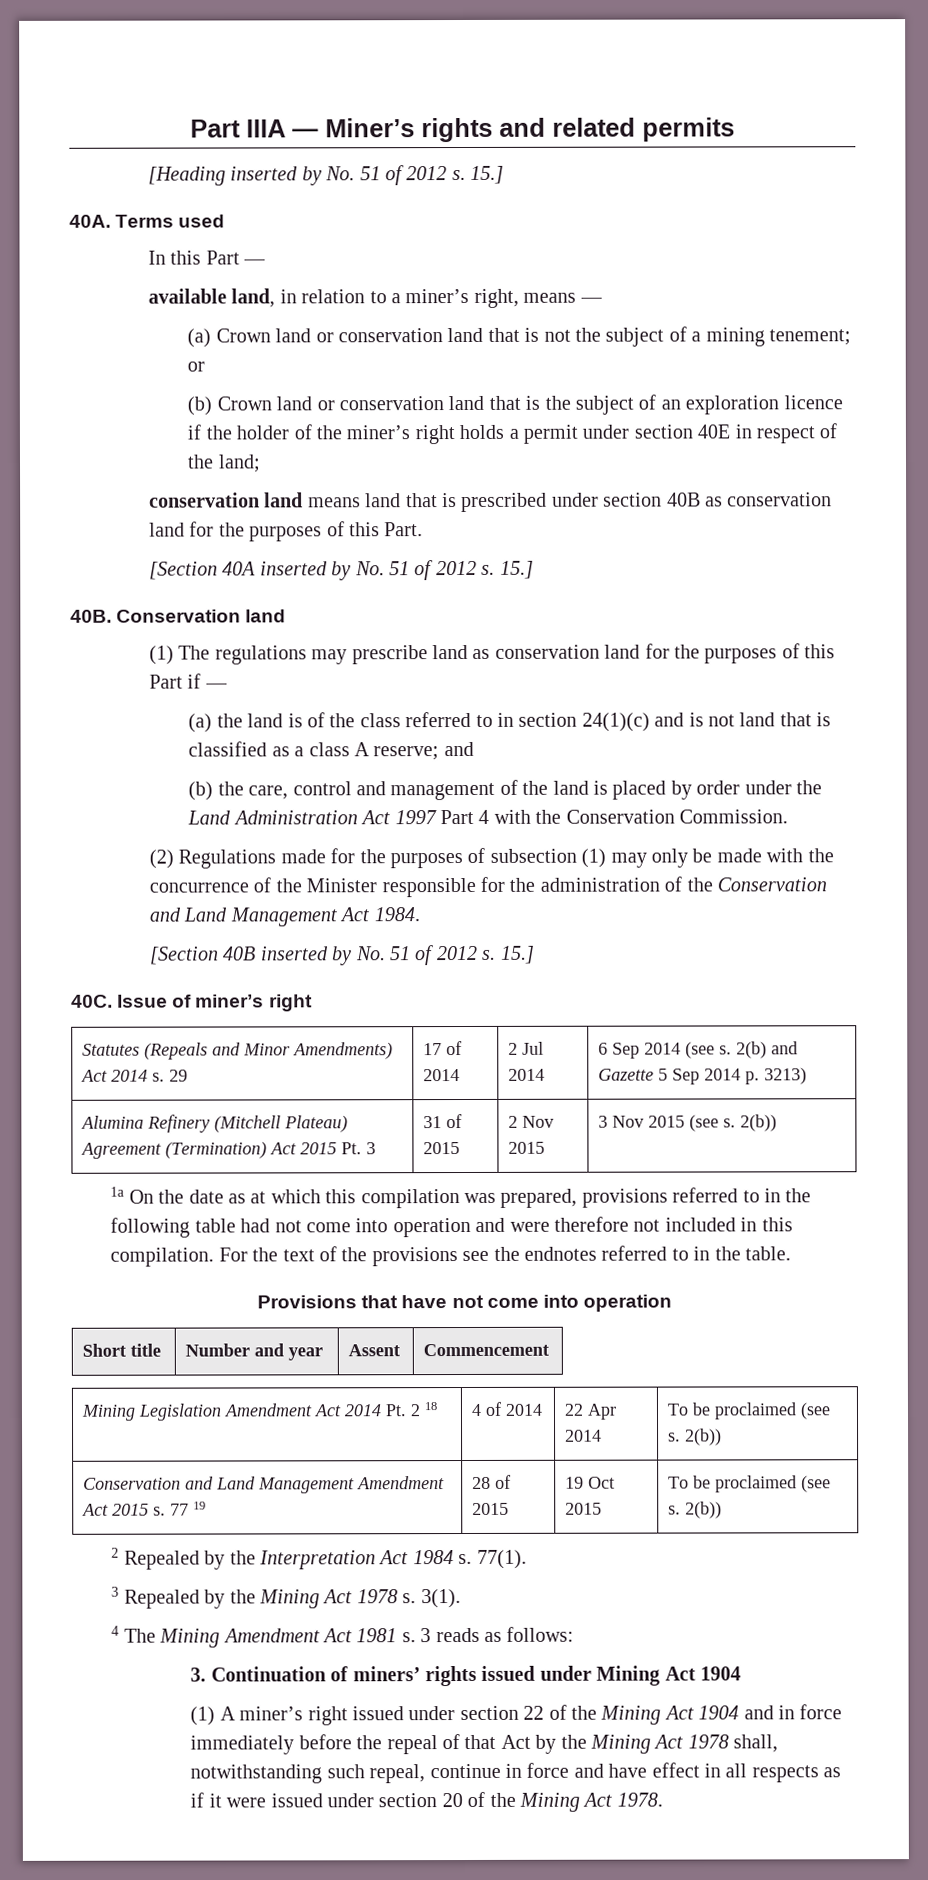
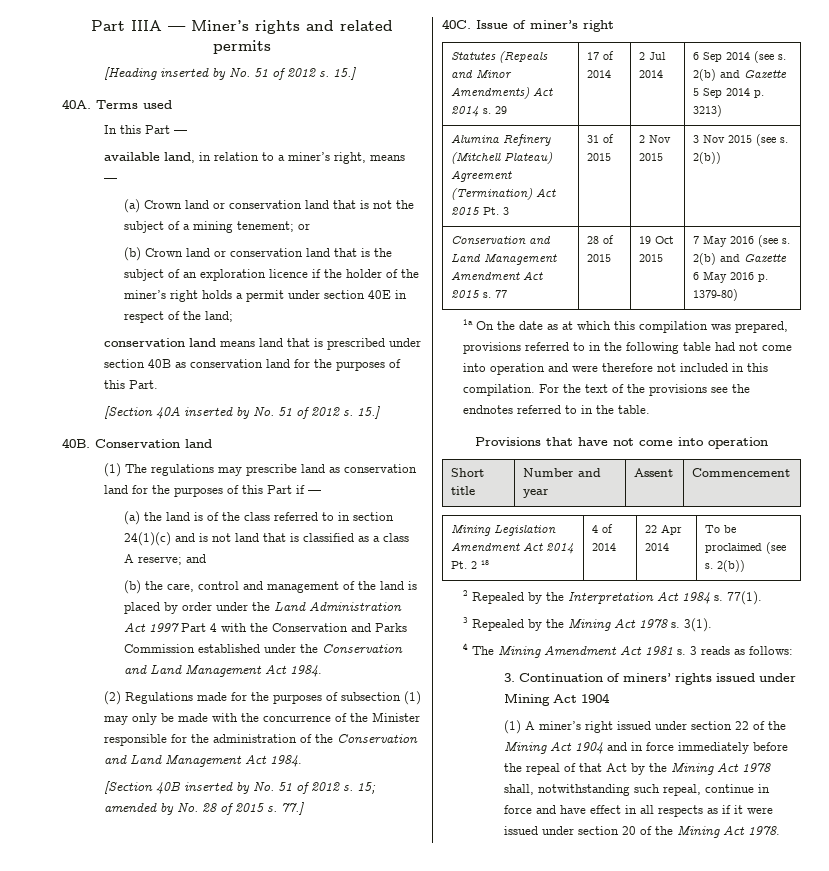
[679,809,789,824] Commission. -> [351,623,408,632] [124,644,404,653] [124,664,323,677] and Parks Commission established under the Conservation and Land Management Act 1984.
[500,945,535,964] 15.] -> [356,782,376,794] [103,802,304,815] 15; amended by No. 28 of 2015 s. 77.]
(778, 1123) none -> [450,236,551,245] [450,254,557,265] [450,271,543,280] [450,290,507,298] [586,235,614,244] [586,254,611,262] [638,236,674,244] [638,254,663,262] [692,235,790,247] [692,253,787,265] [692,271,768,283] [692,289,738,301] // Conservation and Land Management Amendment Act 2015 s. 77 | 28 of 2015 | 19 Oct 2015 | 7 May 2016 (see s. 2(b) and Gazette 6 May 2016 p. 1379-80)
[83,1476,446,1494] [82,1501,207,1516] [472,1474,512,1489] [472,1502,510,1515] [565,1476,616,1489] [565,1502,603,1515] [668,1475,832,1493] [668,1501,723,1519] // Conservation and Land Management Amendment Act 2015 s. 77 19 | 28 of 2015 | 19 Oct 2015 | To be proclaimed (see s. 2(b)) -> (745, 566) none

